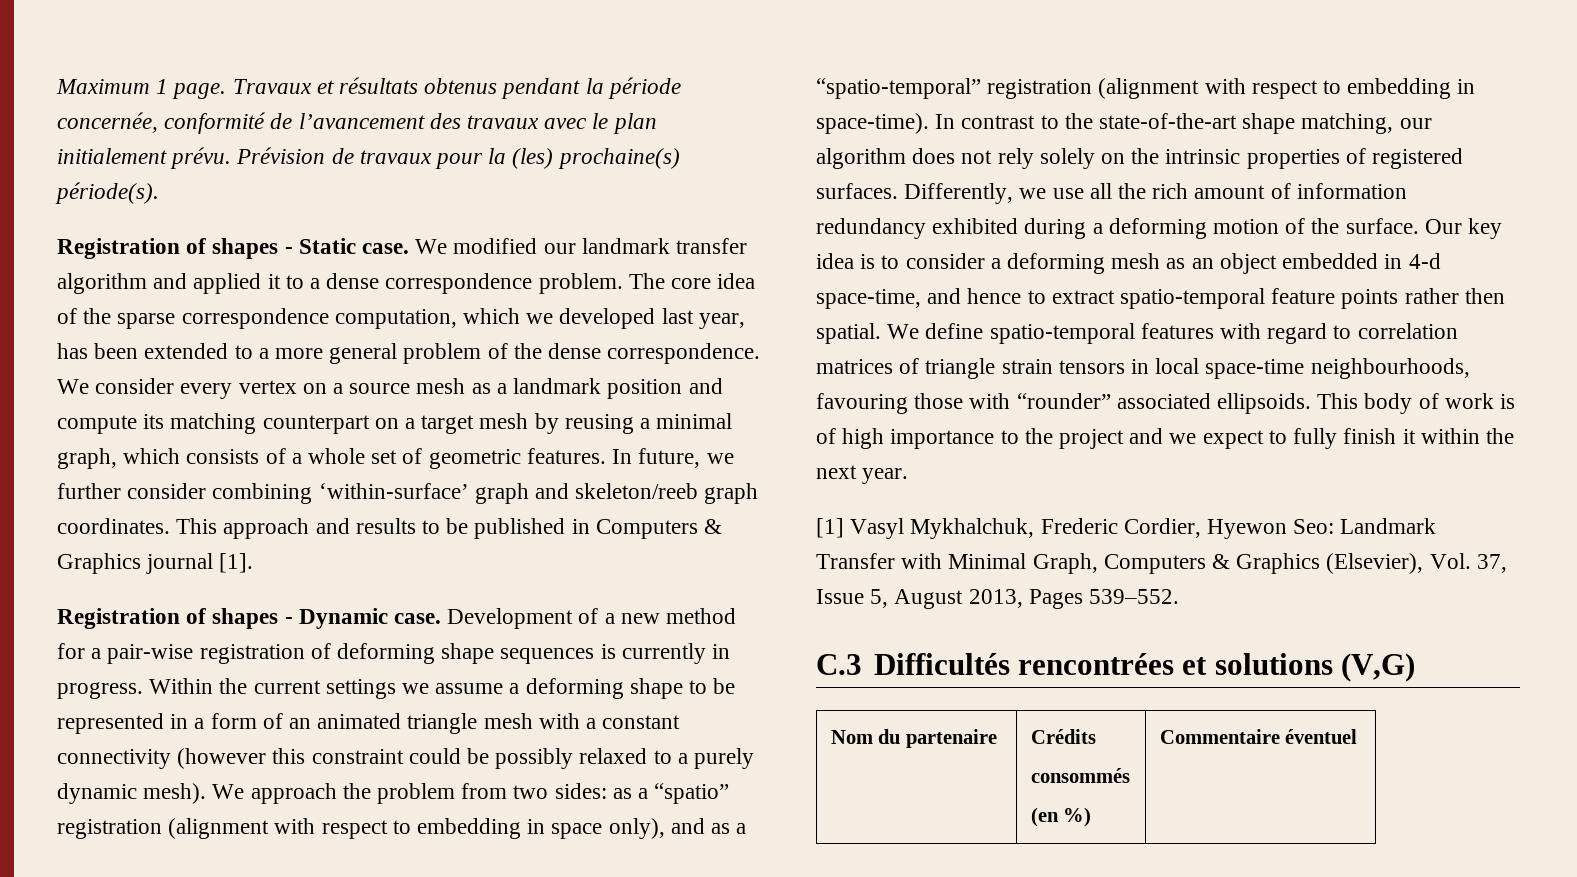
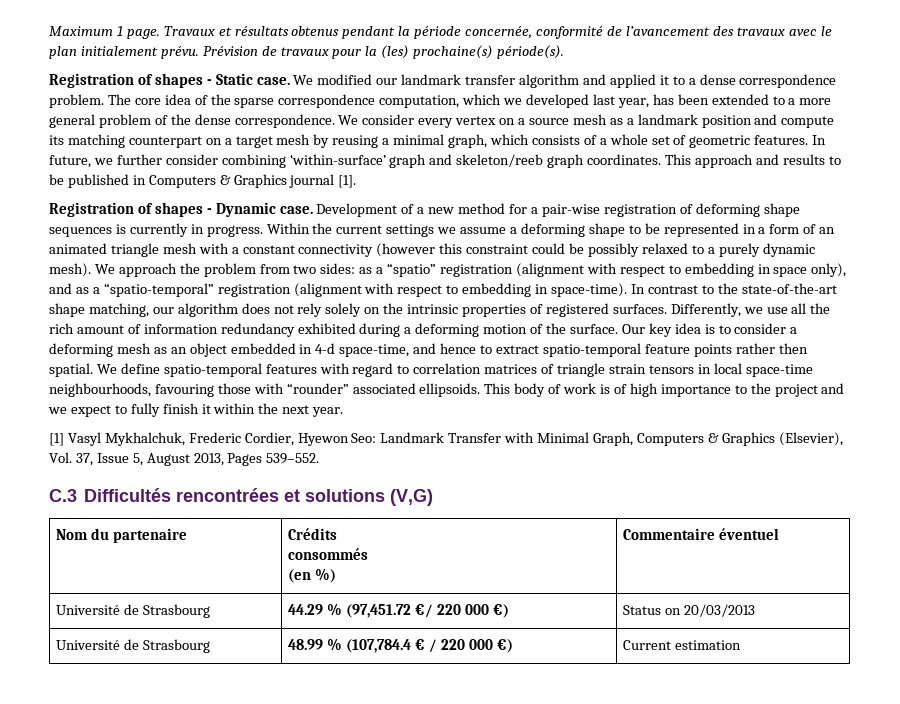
(1358, 736) none -> [56,604,211,618] [288,603,509,618] [623,604,756,617] [56,639,211,653] [288,638,513,653] [623,640,742,650] // Université de Strasbourg | 44.29 % (97,451.72 €/ 220 000 €) | Status on 20/03/2013 // Université de Strasbourg | 48.99 % (107,784.4 € / 220 000 €) | Current estimation

